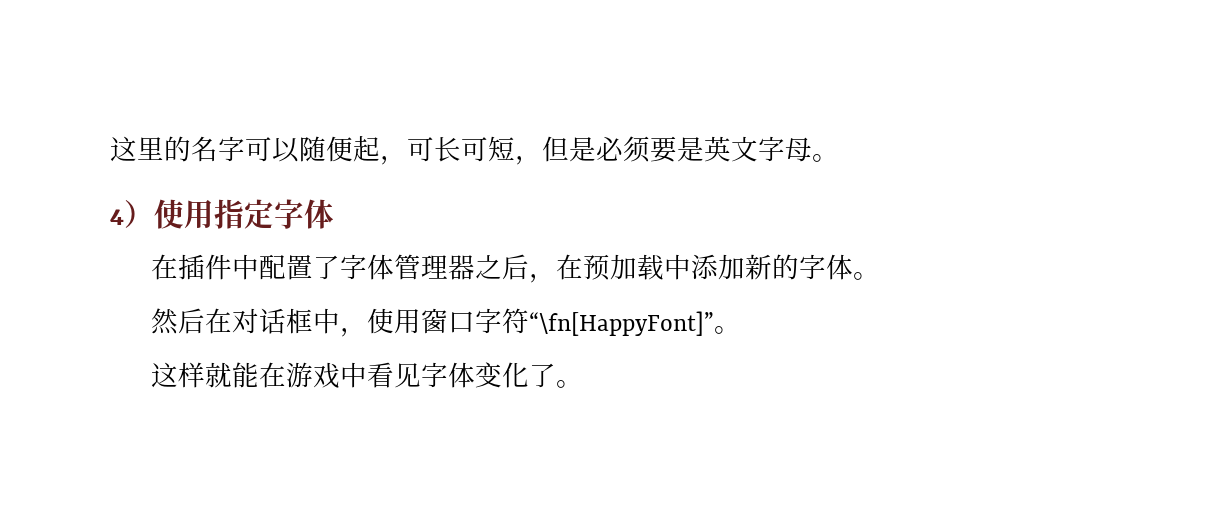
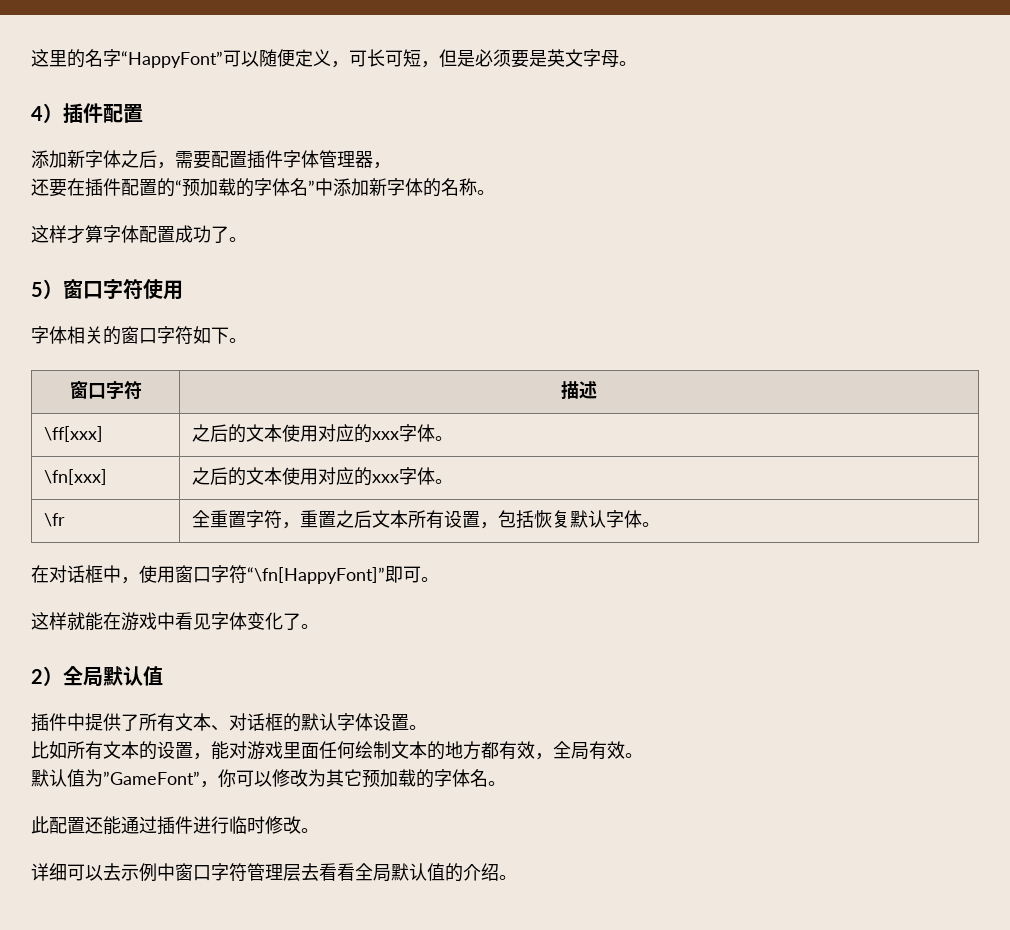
(245, 149) none -> [121,51,223,68] “HappyFont”
[353,136,380,162] 起 -> [295,49,331,67] 定义
[154,199,334,229] [150,254,340,280] 使用指定字体 // 在插件中配置了 -> [63,103,143,123] [31,150,283,169] 插件配置 // 添加新字体之后，需要配置插件
[474,254,880,283] [150,308,205,335] 之后，在预加载中添加新的字体。 // 然后 -> [373,162,391,169] [31,178,495,197] [31,225,247,243] [31,279,183,300] [31,326,247,345] [69,381,142,399] [561,381,597,399] [43,426,103,442] [191,424,453,443] [43,469,107,485] [191,467,453,486] [43,513,65,527] [191,510,660,529] ， // 还要在插件配置的“预加载的字体名”中添加新字体的名称。 // 这样才算字体配置成功了。 // 5）窗口字符使用 // 字体相关的窗口字符如下。 // 窗口字符 | 描述 // \ff[xxx] | 之后的文本使用对应的xxx字体。 // \fn[xxx] | 之后的文本使用对应的xxx字体。 // \fr | 全重置字符，重置之后文本所有设置，包括恢复默认字体。 //
(714, 323) none -> [385,566,421,583] 即可
(583, 384) none -> [31,666,163,687] [31,713,427,732] [31,741,643,760] [31,769,506,788] [31,816,319,835] [31,863,517,882] // 2）全局默认值 // 插件中提供了所有文本、对话框的默认字体设置。 // 比如所有文本的设置，能对游戏里面任何绘制文本的地方都有效，全局有效。 // 默认值为”GameFont”，你可以修改为其它预加载的字体名。 // 此配置还能通过插件进行临时修改。 // 详细可以去示例中窗口字符管理层去看看全局默认值的介绍。

